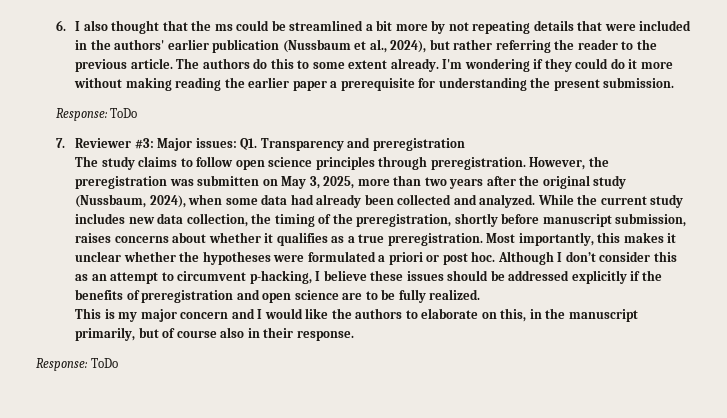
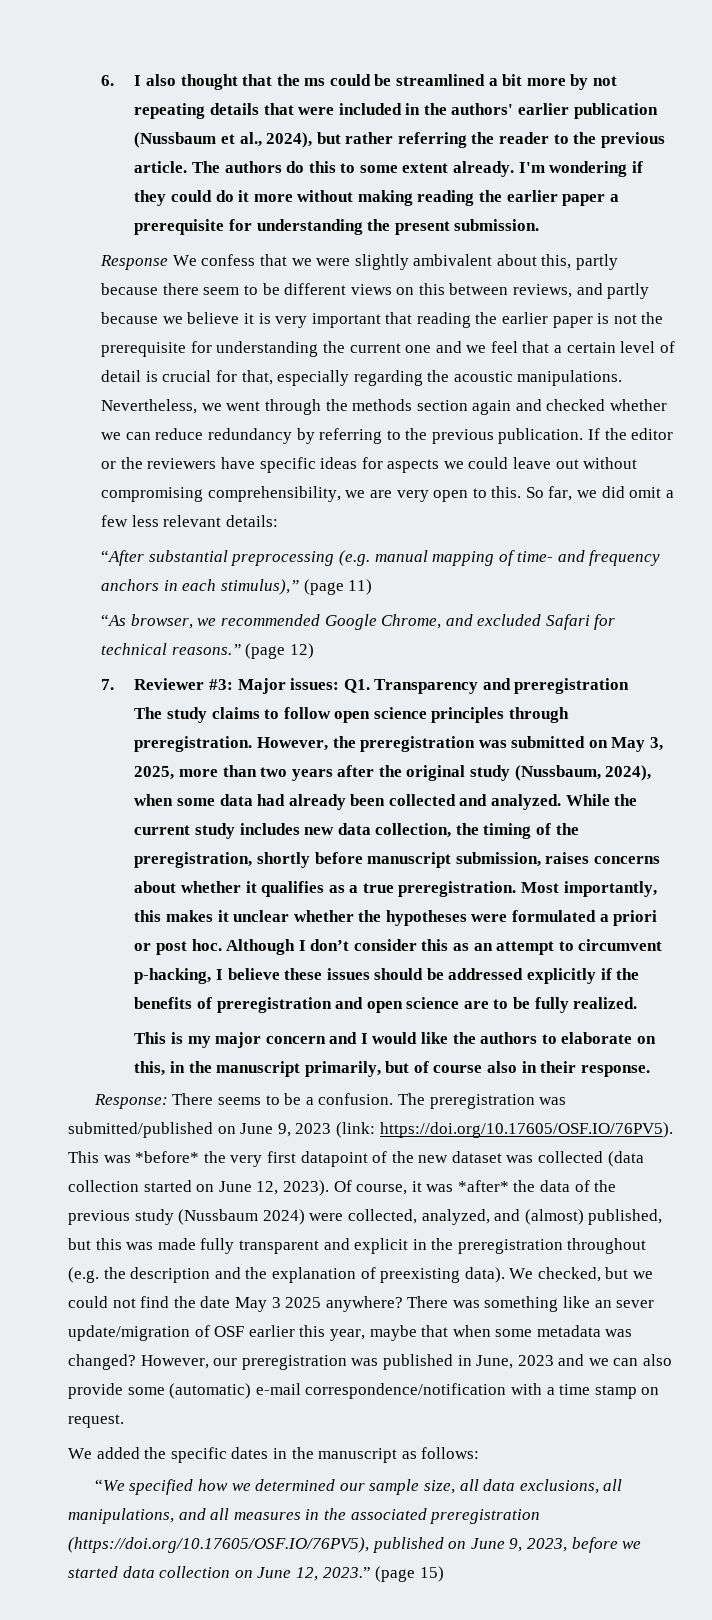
[55,108,138,121] Response: ToDo -> [100,254,619,270] [101,283,650,299] [101,312,664,328] [101,341,675,357] [101,370,623,386] [101,399,668,415] [101,428,674,444] [101,457,638,473] [101,486,674,502] [101,515,278,527] [101,550,661,566] [101,579,373,595] [101,614,616,630] [101,643,314,659] Response We confess that we were slightly ambivalent about this, partly because there seem to be different views on this between reviews, and partly because we believe it is very important that reading the earlier paper is not the prerequisite for understanding the current one and we feel that a certain level of detail is crucial for that, especially regarding the acoustic manipulations. Nevertheless, we went through the methods section again and checked whether we can reduce redundancy by referring to the previous publication. If the editor or the reviewers have specific ideas for aspects we could leave out without compromising comprehensibility, we are very open to this. So far, we did omit a few less relevant details: // “After substantial preprocessing (e.g. manual mapping of time- and frequency anchors in each stimulus),” (page 11) // “As browser, we recommended Google Chrome, and excluded Safari for technical reasons.” (page 12)
[197,175,260,186] submitten -> [511,736,586,748] submitted
[90,358,118,368] ToDo -> [172,1093,567,1109] [68,1122,673,1138] [68,1151,644,1167] [68,1180,617,1196] [68,1209,663,1225] [68,1238,647,1254] [68,1267,654,1283] [68,1296,655,1312] [68,1325,633,1341] [68,1354,673,1370] [68,1383,660,1399] [68,1414,124,1428] [68,1447,480,1463] [94,1479,623,1495] [68,1508,541,1524] [68,1537,642,1553] [68,1566,444,1582] There seems to be a confusion. The preregistration was submitted/published on June 9, 2023 (link: https://doi.org/10.17605/OSF.IO/76PV5). This was *before* the very first datapoint of the new dataset was collected (data collection started on June 12, 2023). Of course, it was *after* the data of the previous study (Nussbaum 2024) were collected, analyzed, and (almost) published, but this was made fully transparent and explicit in the preregistration throughout (e.g. the description and the explanation of preexisting data). We checked, but we could not find the date May 3 2025 anywhere? There was something like an sever update/migration of OSF earlier this year, maybe that when some metadata was changed? However, our preregistration was published in June, 2023 and we can also provide some (automatic) e-mail correspondence/notification with a time stamp on request. // We added the specific dates in the manuscript as follows: // “We specified how we determined our sample size, all data exclusions, all manipulations, and all measures in the associated preregistration (https://doi.org/10.17605/OSF.IO/76PV5), published on June 9, 2023, before we started data collection on June 12, 2023.” (page 15)

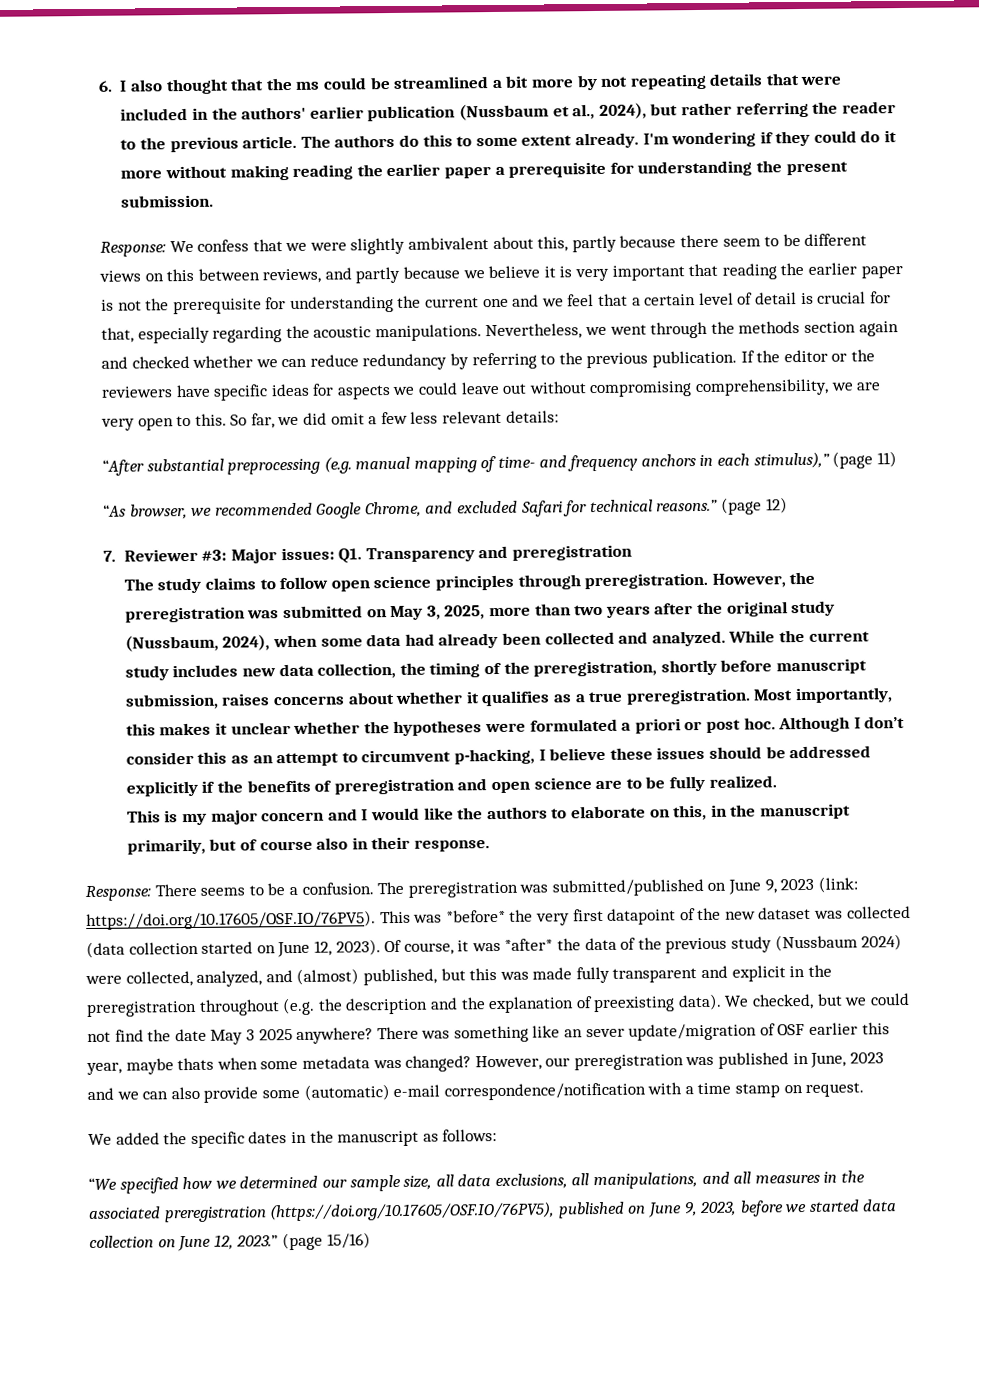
[100,255,169,270] Response -> [99,241,166,257] Response:
[421,1325,449,1337] that -> [177,1057,215,1071] thats
[419,1566,444,1582] 15) -> [326,1232,371,1249] 15/16)

